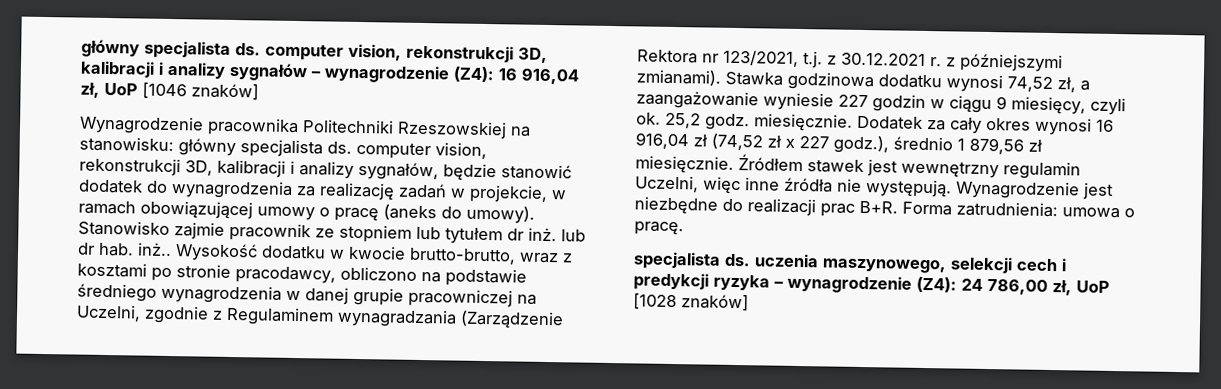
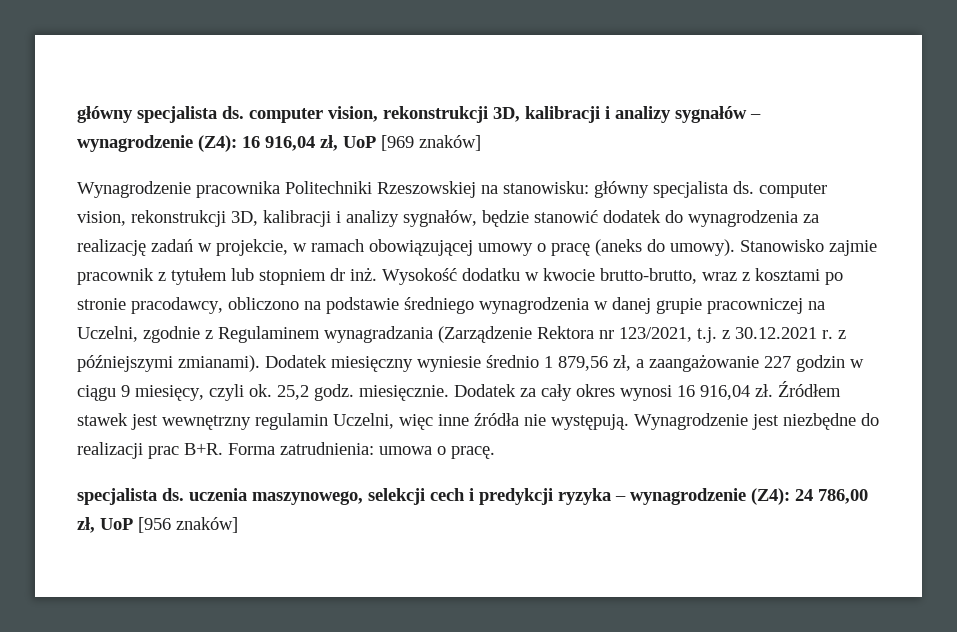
[142,82,187,100] [1046 -> [381,135,414,151] [969
[315,224,586,245] [77,242,172,257] ze stopniem lub tytułem dr inż. lub dr hab. inż.. -> [158,267,377,285] z tytułem lub stopniem dr inż.
[725,71,1053,93] Stawka godzinowa dodatku wynosi 74,52 -> [265,355,608,372] Dodatek miesięczny wyniesie średnio 1 879,56
[763,92,834,111] wyniesie -> (759, 363) none
[693,133,1043,155] [635,155,734,174] zł (74,52 zł x 227 godz.), średnio 1 879,56 zł miesięcznie. -> [755,384,773,397] zł.
[633,293,677,311] [1028 -> [138,517,171,533] [956

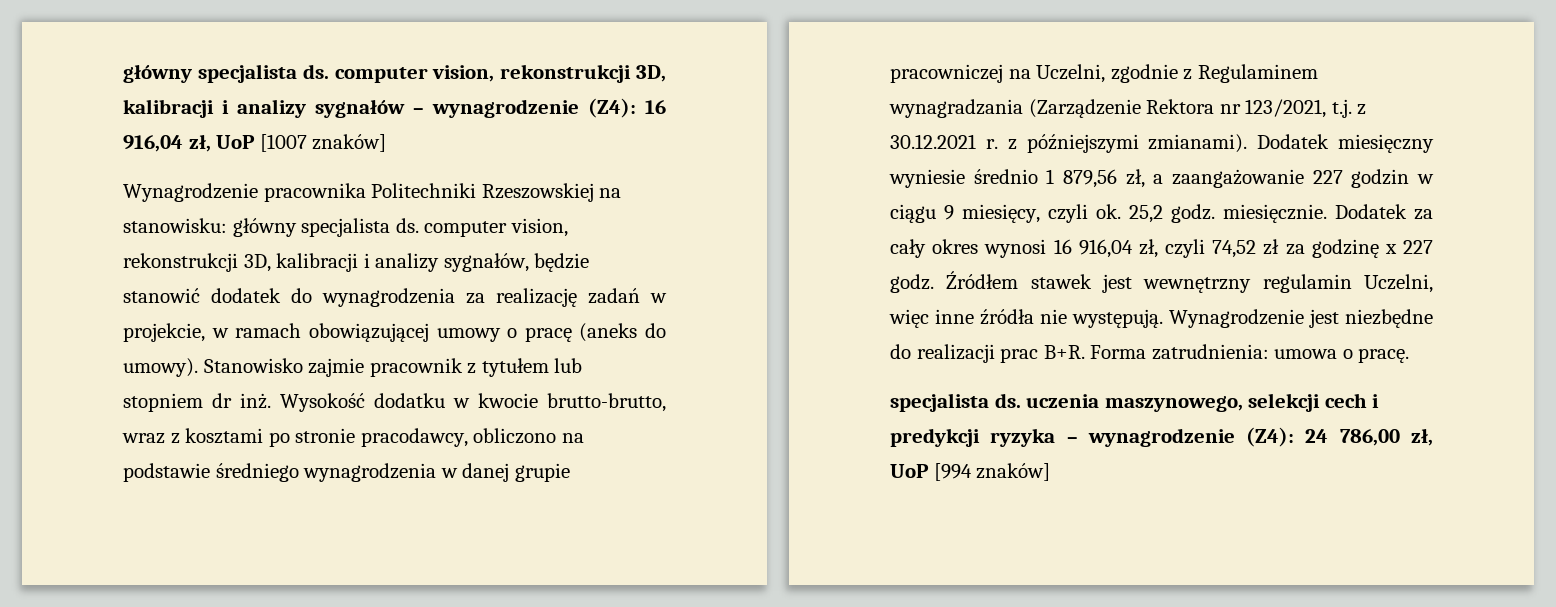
[381,135,414,151] [969 -> [259,134,307,152] [1007
[755,384,773,397] zł. -> [1138,239,1433,258] [890,274,934,293] zł, czyli 74,52 zł za godzinę x 227 godz.
[138,517,171,533] [956 -> [933,463,972,481] [994

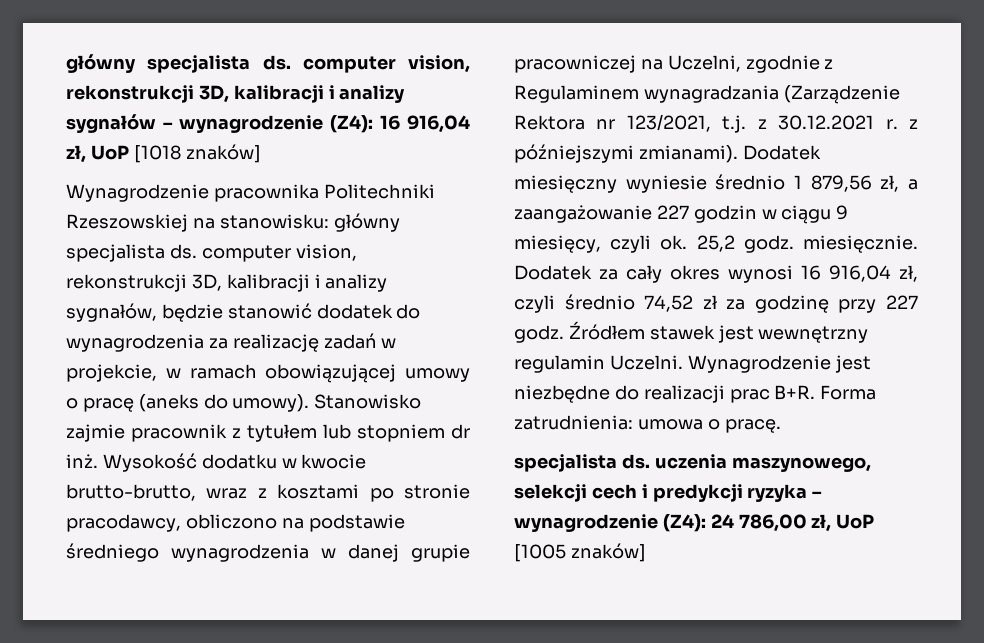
[259,134,307,152] [1007 -> [133,145,181,163] [1018
(1205, 248) none -> [564,294,635,310] średnio
[1384,244,1397,254] x -> [838,299,877,313] przy
[1364,274,1433,293] [889,309,1163,328] Uczelni, więc inne źródła nie występują. -> [609,355,683,370] Uczelni.
[933,463,972,481] [994 -> [514,544,566,562] [1005

